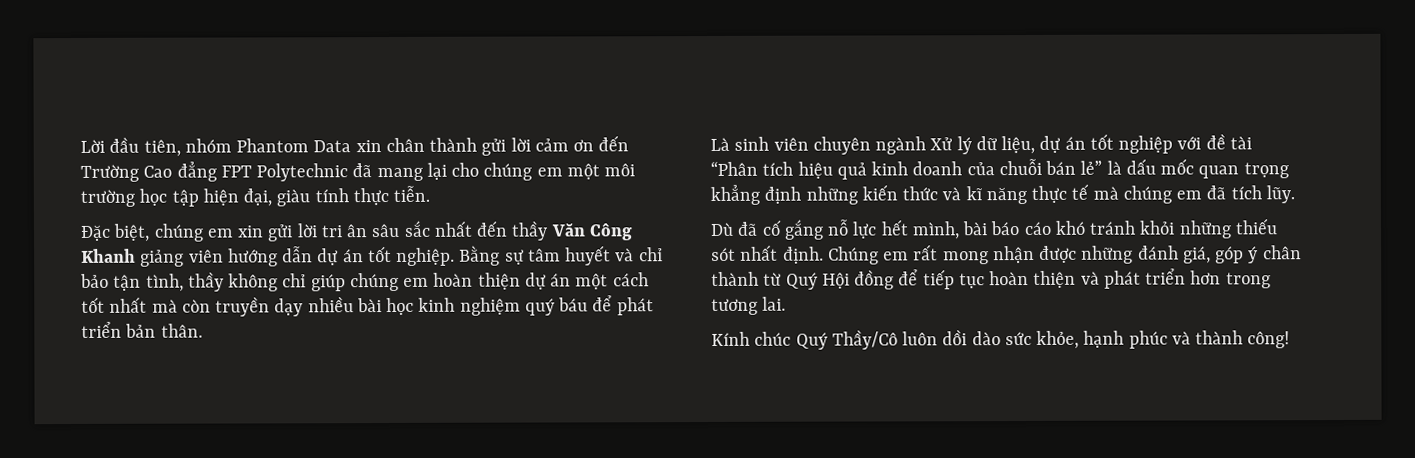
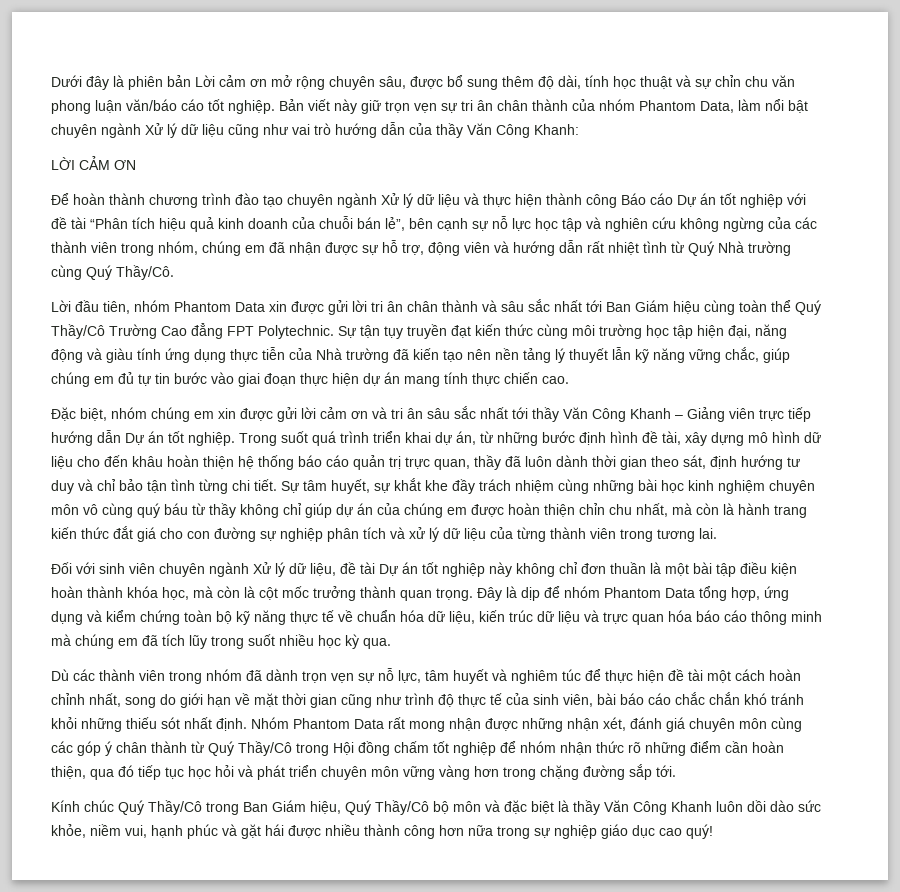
[80,135,630,157] [80,161,636,182] [80,185,431,207] [80,220,633,242] [81,245,663,267] [80,271,649,292] [81,295,654,317] [81,321,203,338] [710,135,1062,155] Lời đầu tiên, nhóm Phantom Data xin chân thành gửi lời cảm ơn đến Trường Cao đẳng FPT Polytechnic đã mang lại cho chúng em một môi trường học tập hiện đại, giàu tính thực tiễn. // Đặc biệt, chúng em xin gửi lời tri ân sâu sắc nhất đến thầy Văn Công Khanh giảng viên hướng dẫn dự án tốt nghiệp. Bằng sự tâm huyết và chỉ bảo tận tình, thầy không chỉ giúp chúng em hoàn thiện dự án một cách tốt nhất mà còn truyền dạy nhiều bài học kinh nghiệm quý báu để phát triển bản thân. // Là sinh viên chuyên ngành Xử lý dữ liệu, dự -> [51,75,795,90] [51,99,808,114] [51,122,579,138] [51,156,136,170] [51,193,696,208] Dưới đây là phiên bản Lời cảm ơn mở rộng chuyên sâu, được bổ sung thêm độ dài, tính học thuật và sự chỉn chu văn phong luận văn/báo cáo tốt nghiệp. Bản viết này giữ trọn vẹn sự tri ân chân thành của nhóm Phantom Data, làm nổi bật chuyên ngành Xử lý dữ liệu cũng như vai trò hướng dẫn của thầy Văn Công Khanh: // LỜI CẢM ƠN // Để hoàn thành chương trình đào tạo chuyên ngành Xử lý dữ liệu và thực hiện thành công Báo cáo Dự
[1080,158,1289,179] [710,183,1090,205] lẻ” là dấu mốc quan trọng khẳng định những kiến thức và kĩ năng thực tế -> [385,216,817,232] [51,240,791,256] [51,265,174,280] [51,299,821,315] [51,323,787,339] [51,347,790,363] [51,372,569,387] [51,406,811,422] [51,430,821,446] [51,455,800,470] [51,478,815,494] [51,503,807,518] [51,526,717,542] [51,562,797,577] [51,586,789,601] [51,610,822,625] lẻ”, bên cạnh sự nỗ lực học tập và nghiên cứu không ngừng của các thành viên trong nhóm, chúng em đã nhận được sự hỗ trợ, động viên và hướng dẫn rất nhiệt tình từ Quý Nhà trường cùng Quý Thầy/Cô. // Lời đầu tiên, nhóm Phantom Data xin được gửi lời tri ân chân thành và sâu sắc nhất tới Ban Giám hiệu cùng toàn thể Quý Thầy/Cô Trường Cao đẳng FPT Polytechnic. Sự tận tụy truyền đạt kiến thức cùng môi trường học tập hiện đại, năng động và giàu tính ứng dụng thực tiễn của Nhà trường đã kiến tạo nên nền tảng lý thuyết lẫn kỹ năng vững chắc, giúp chúng em đủ tự tin bước vào giai đoạn thực hiện dự án mang tính thực chiến cao. // Đặc biệt, nhóm chúng em xin được gửi lời cảm ơn và tri ân sâu sắc nhất tới thầy Văn Công Khanh – Giảng viên trực tiếp hướng dẫn Dự án tốt nghiệp. Trong suốt quá trình triển khai dự án, từ những bước định hình đề tài, xây dựng mô hình dữ liệu cho đến khâu hoàn thiện hệ thống báo cáo quản trị trực quan, thầy đã luôn dành thời gian theo sát, định hướng tư duy và chỉ bảo tận tình từng chi tiết. Sự tâm huyết, sự khắt khe đầy trách nhiệm cùng những bài học kinh nghiệm chuyên môn vô cùng quý báu từ thầy không chỉ giúp dự án của chúng em được hoàn thiện chỉn chu nhất, mà còn là hành trang kiến thức đắt giá cho con đường sự nghiệp phân tích và xử lý dữ liệu của từng thành viên trong tương lai. // Đối với sinh viên chuyên ngành Xử lý dữ liệu, đề tài Dự án tốt nghiệp này không chỉ đơn thuần là một bài tập điều kiện hoàn thành khóa học, mà còn là cột mốc trưởng thành quan trọng. Đây là dịp để nhóm Phantom Data tổng hợp, ứng dụng và kiểm chứng toàn bộ kỹ năng thực tế về chuẩn hóa dữ liệu, kiến trúc dữ liệu và trực quan hóa báo cáo thông minh
[1265,185,1295,204] [710,219,960,240] lũy. // Dù đã cố gắng nỗ lực hết mình, -> [189,634,391,649] [51,668,801,684] [51,693,593,708] lũy trong suốt nhiều học kỳ qua. // Dù các thành viên trong nhóm đã dành trọn vẹn sự nỗ lực, tâm huyết và nghiêm túc để thực hiện đề tài một cách hoàn chỉnh nhất, song do giới hạn về mặt thời gian cũng như trình độ thực tế của sinh viên,
(1052, 228) none -> [675,692,740,705] chắc chắn
[827,246,910,265] Chúng em -> [251,717,384,729] Nhóm Phantom Data
[1137,245,1211,264] đánh giá, -> [567,717,802,732] [51,741,73,753] nhận xét, đánh giá chuyên môn cùng các
[821,268,1271,290] [711,296,787,315] [711,329,898,350] Hội đồng để tiếp tục hoàn thiện và phát triển hơn trong tương lai. // Kính chúc Quý Thầy/Cô -> [238,741,784,756] [51,764,676,780] [51,800,712,815] Thầy/Cô trong Hội đồng chấm tốt nghiệp để nhóm nhận thức rõ những điểm cần hoàn thiện, qua đó tiếp tục học hỏi và phát triển chuyên môn vững vàng hơn trong chặng đường sắp tới. // Kính chúc Quý Thầy/Cô trong Ban Giám hiệu, Quý Thầy/Cô bộ môn và đặc biệt là thầy Văn Công Khanh
(1080, 339) none -> [90,824,147,838] niềm vui,
[1195,330,1291,349] thành công! -> [241,824,713,839] gặt hái được nhiều thành công hơn nữa trong sự nghiệp giáo dục cao quý!

